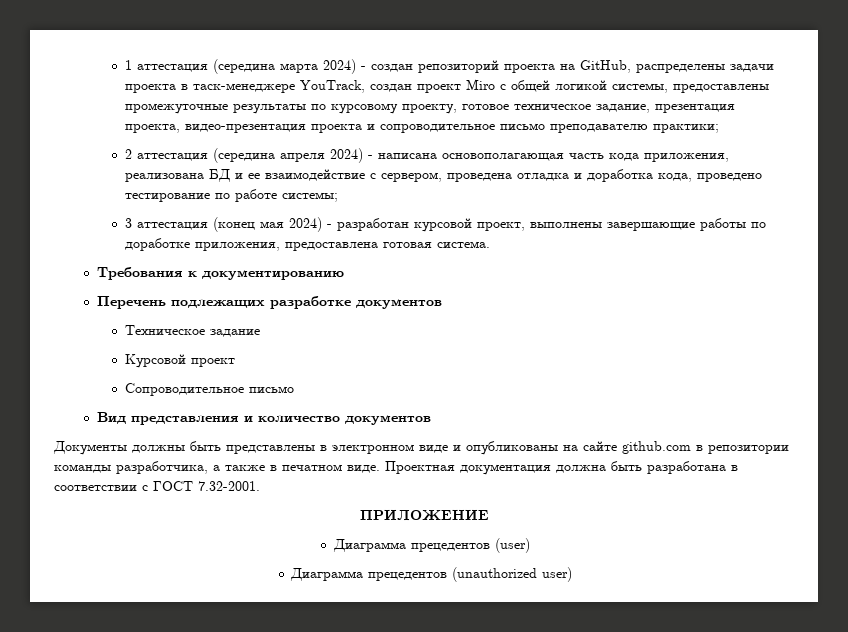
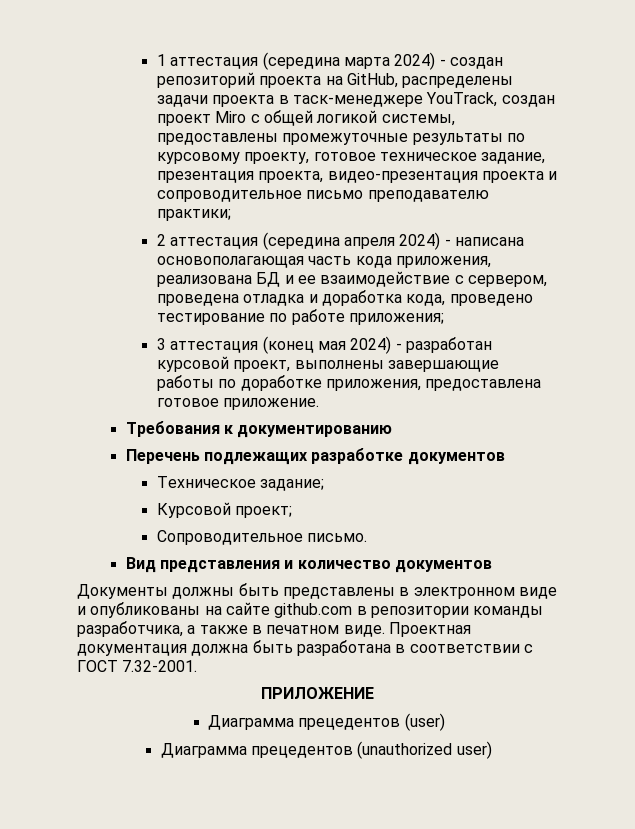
[281,192,338,202] системы; -> [348,313,444,325] приложения;
[382,241,490,248] готовая система. -> [156,398,320,410] готовое приложение.
[209,329,260,337] задание -> [260,479,325,491] задание;
[190,358,235,367] проект -> [235,506,293,518] проект;
[248,386,294,393] письмо -> [307,533,368,542] письмо.

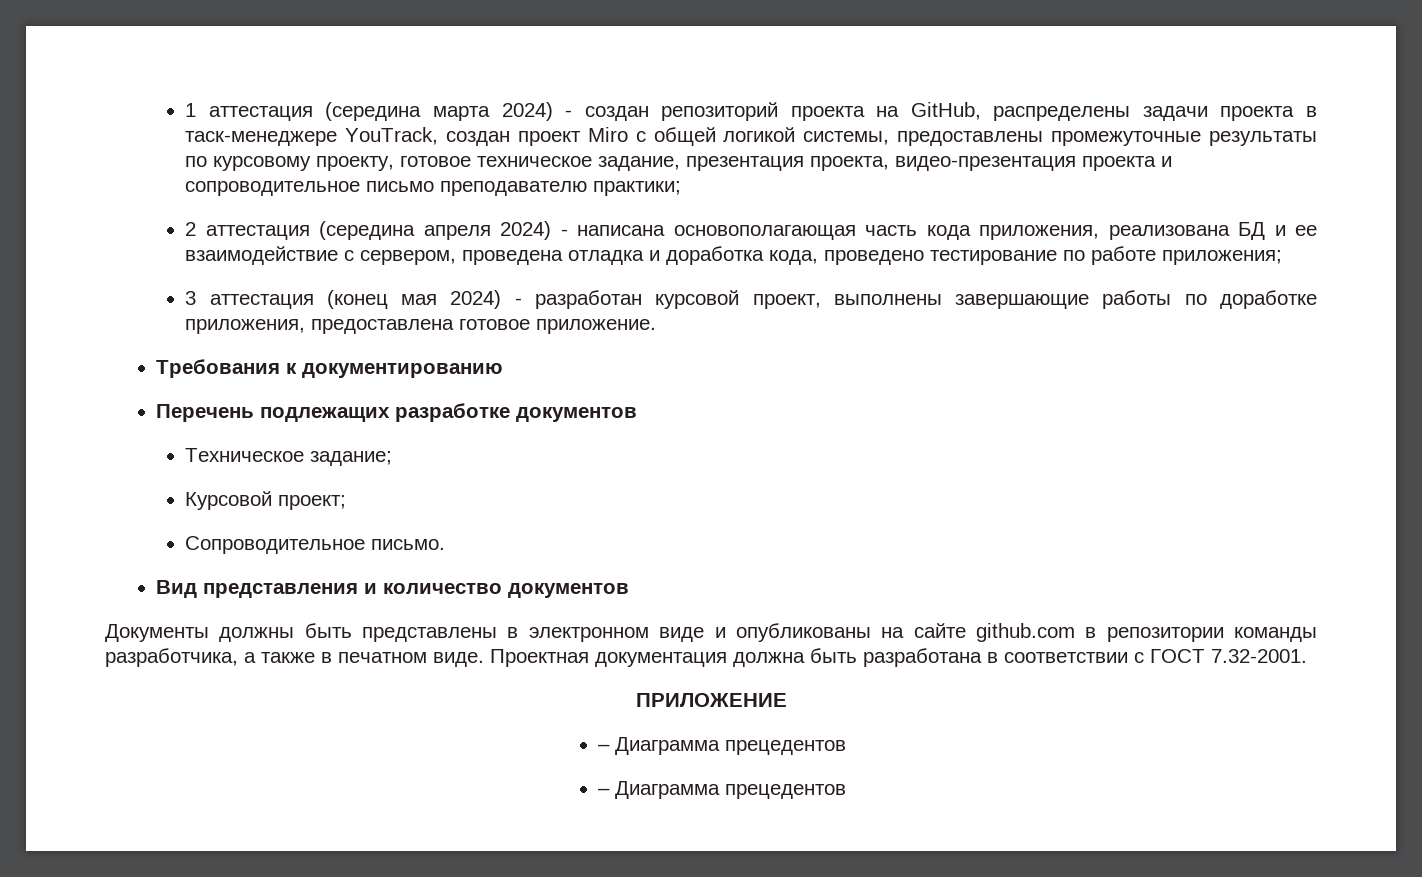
[207,713,445,731] [160,741,492,759] Диаграмма прецедентов (user) // Диаграмма прецедентов (unauthorized user) -> [598,737,847,755] [598,781,847,799] – Диаграмма прецедентов // – Диаграмма прецедентов

